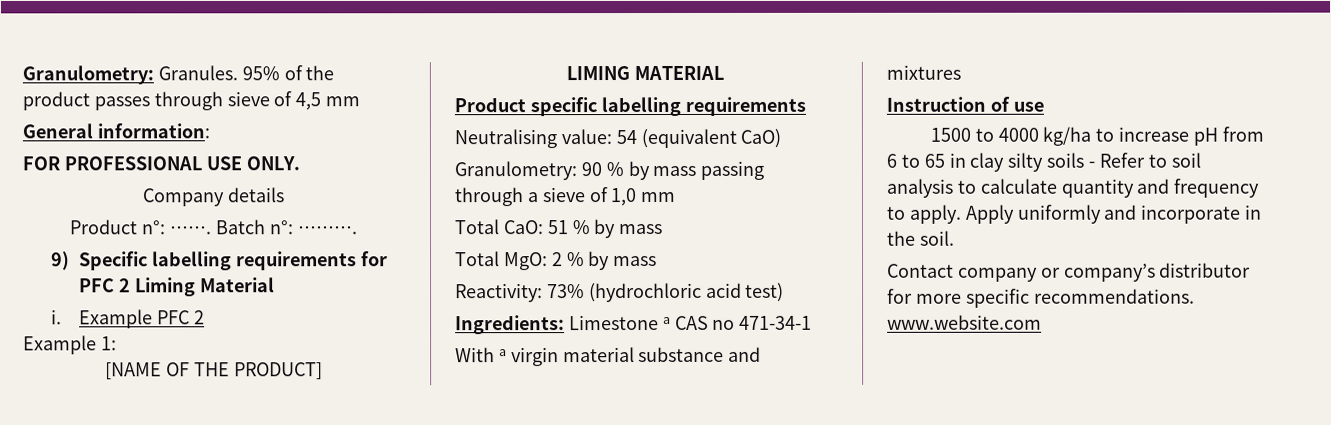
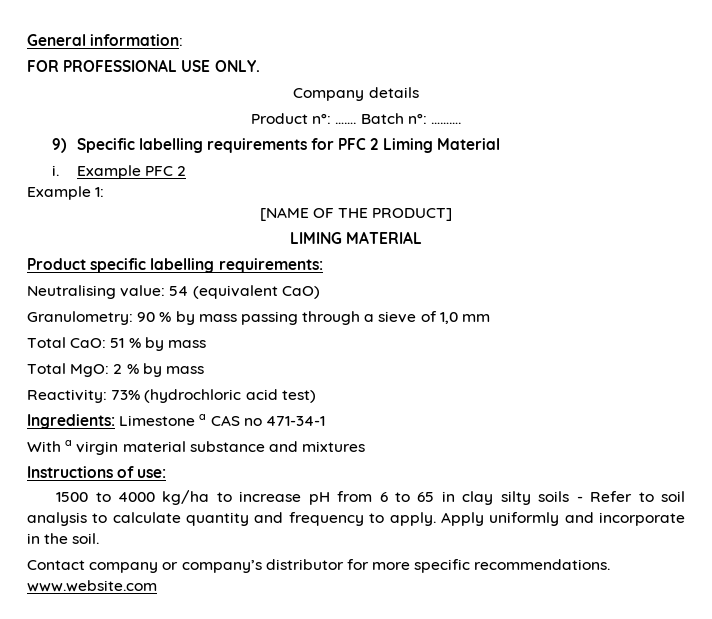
[22,65,335,85] [22,91,361,111] Granulometry: Granules. 95% of the product passes through sieve of 4,5 mm // -> (27, 40) none
[684,96,806,116] requirements -> [218,258,323,273] requirements:
[886,96,1044,112] Instruction of use -> [27,466,167,478] Instructions of use:

